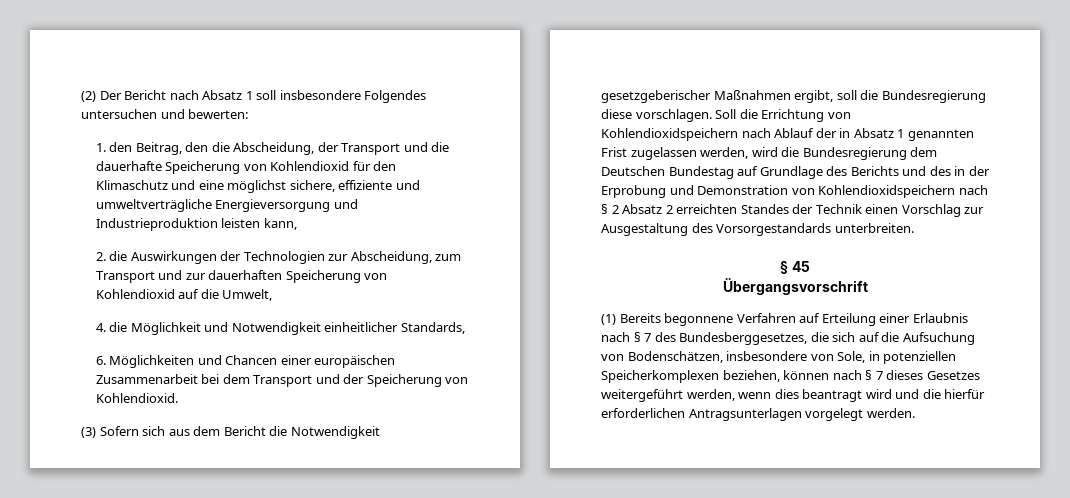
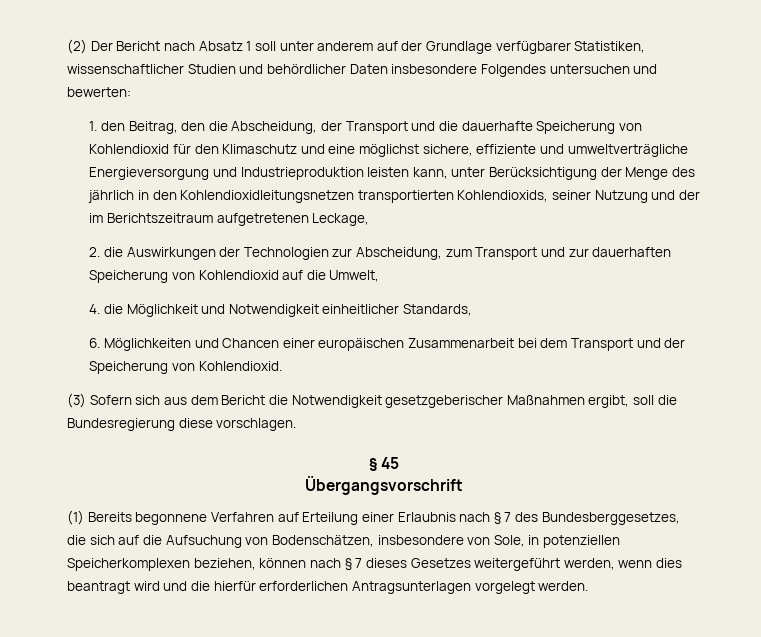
(277, 95) none -> [279,41,646,54] [67,64,388,74] unter anderem auf der Grundlage verfügbarer Statistiken, wissenschaftlicher Studien und behördlicher Daten
(297, 224) none -> [451,167,696,180] [88,190,701,203] [89,213,370,226] unter Berücksichtigung der Menge des jährlich in den Kohlendioxidleitungsnetzen transportierten Kohlendioxids, seiner Nutzung und der im Berichtszeitraum aufgetretenen Leckage,
[715,109,851,122] [601,128,974,141] [601,147,938,160] [601,166,990,179] [601,185,988,198] [601,204,985,217] [601,223,914,236] Soll die Errichtung von Kohlendioxidspeichern nach Ablauf der in Absatz 1 genannten Frist zugelassen werden, wird die Bundesregierung dem Deutschen Bundestag auf Grundlage des Berichts und des in der Erprobung und Demonstration von Kohlendioxidspeichern nach § 2 Absatz 2 erreichten Standes der Technik einen Vorschlag zur Ausgestaltung des Vorsorgestandards unterbreiten. -> (297, 424) none

